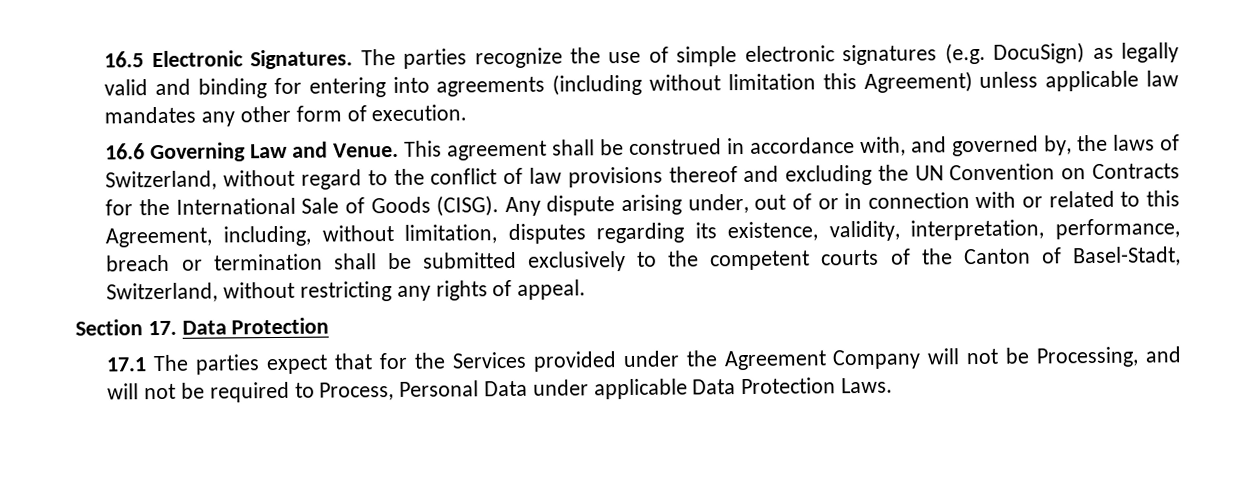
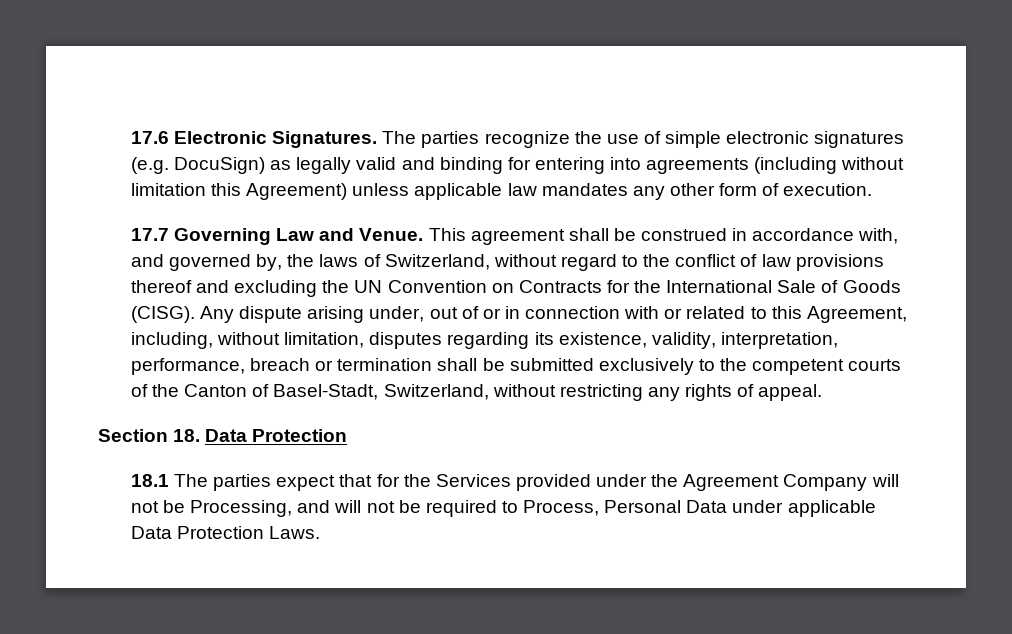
[104,51,145,68] 16.5 -> [130,131,169,144] 17.6
[105,143,146,160] 16.6 -> [130,228,169,241] 17.7
[147,320,177,336] 17. -> [173,429,201,442] 18.
[106,357,148,372] 17.1 -> [130,474,169,487] 18.1

